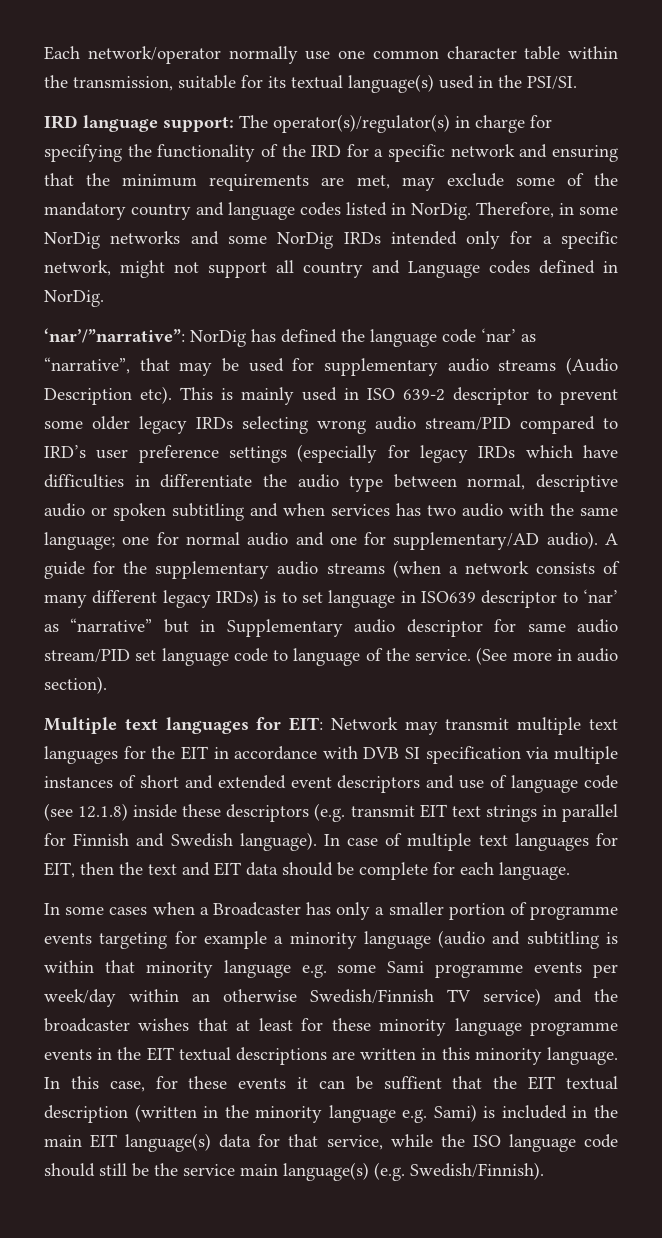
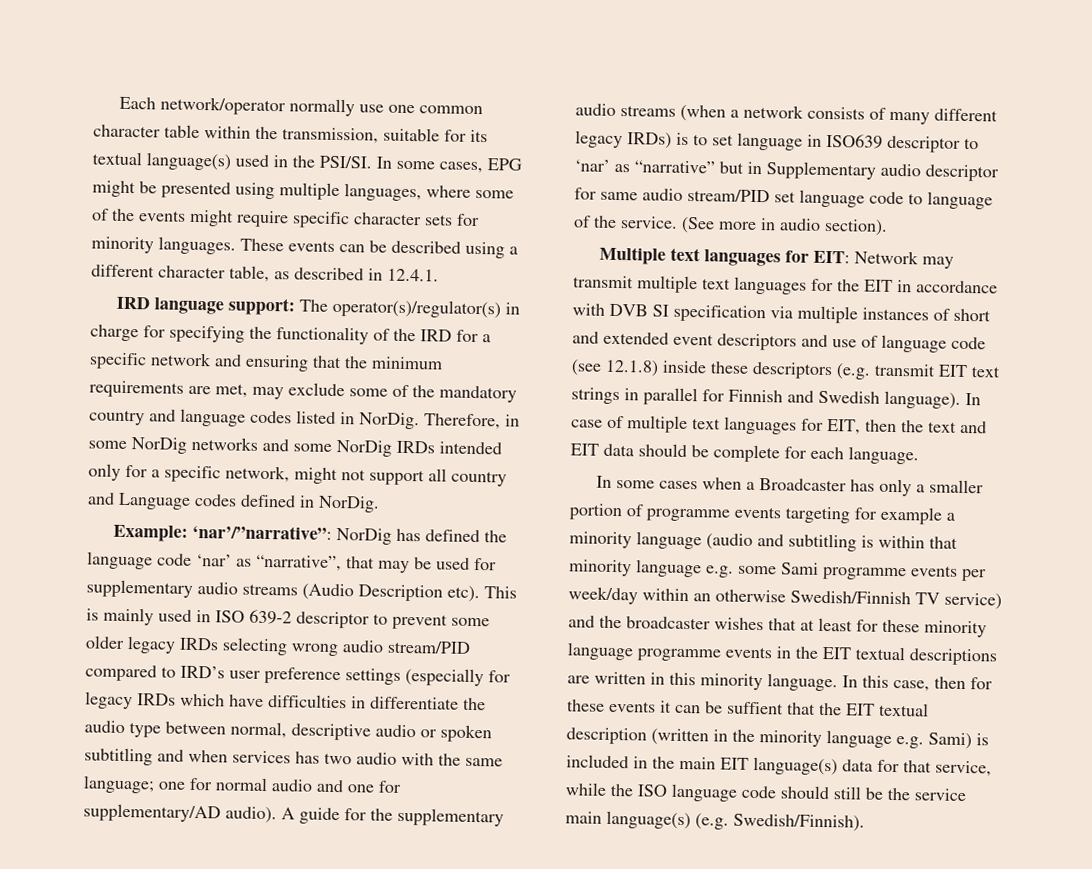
(577, 83) none -> [376,156,522,174] [92,180,514,202] [92,208,480,229] [91,236,518,259] [91,264,439,283] In some cases, EPG might be presented using multiple languages, where some of the events might require specific character sets for minority languages. These events can be described using a different character table, as described in 12.4.1.
(104, 298) none -> [113,524,189,542] Example:
(145, 1086) none -> [934,676,966,690] then

